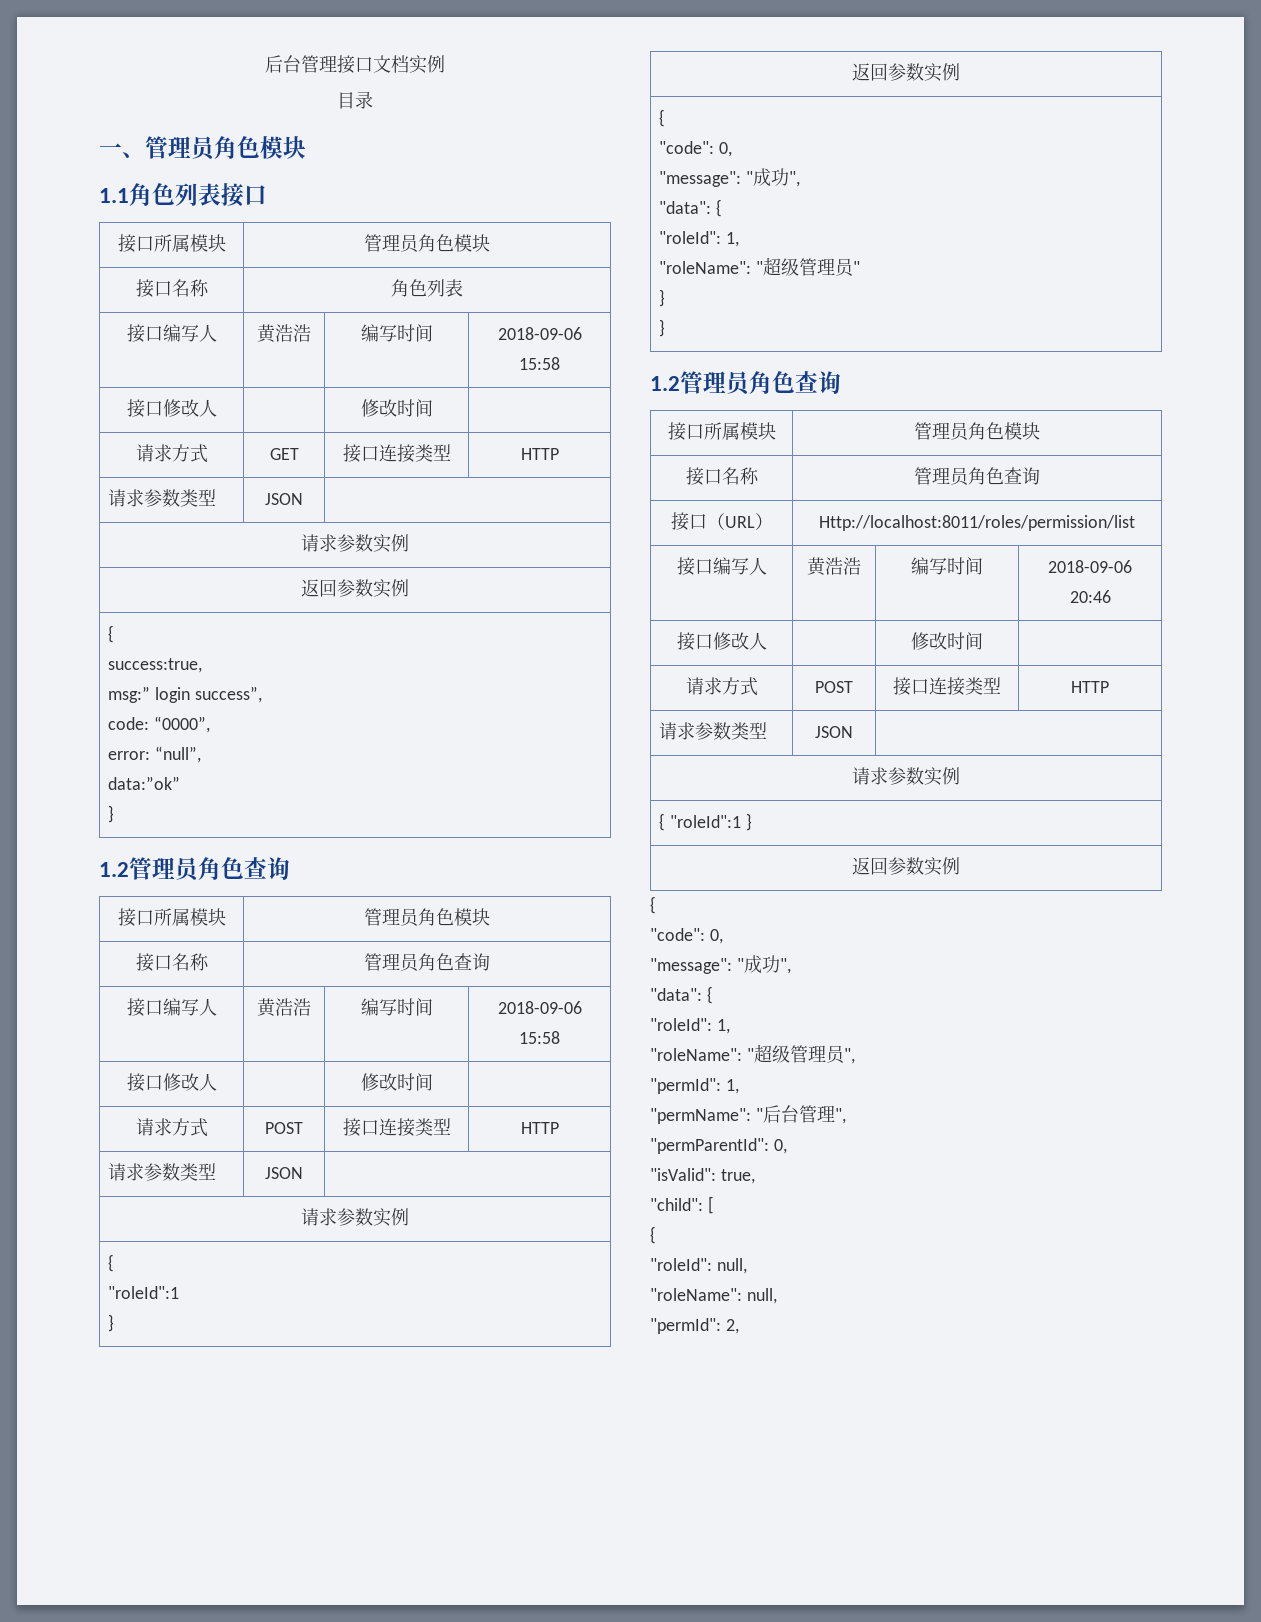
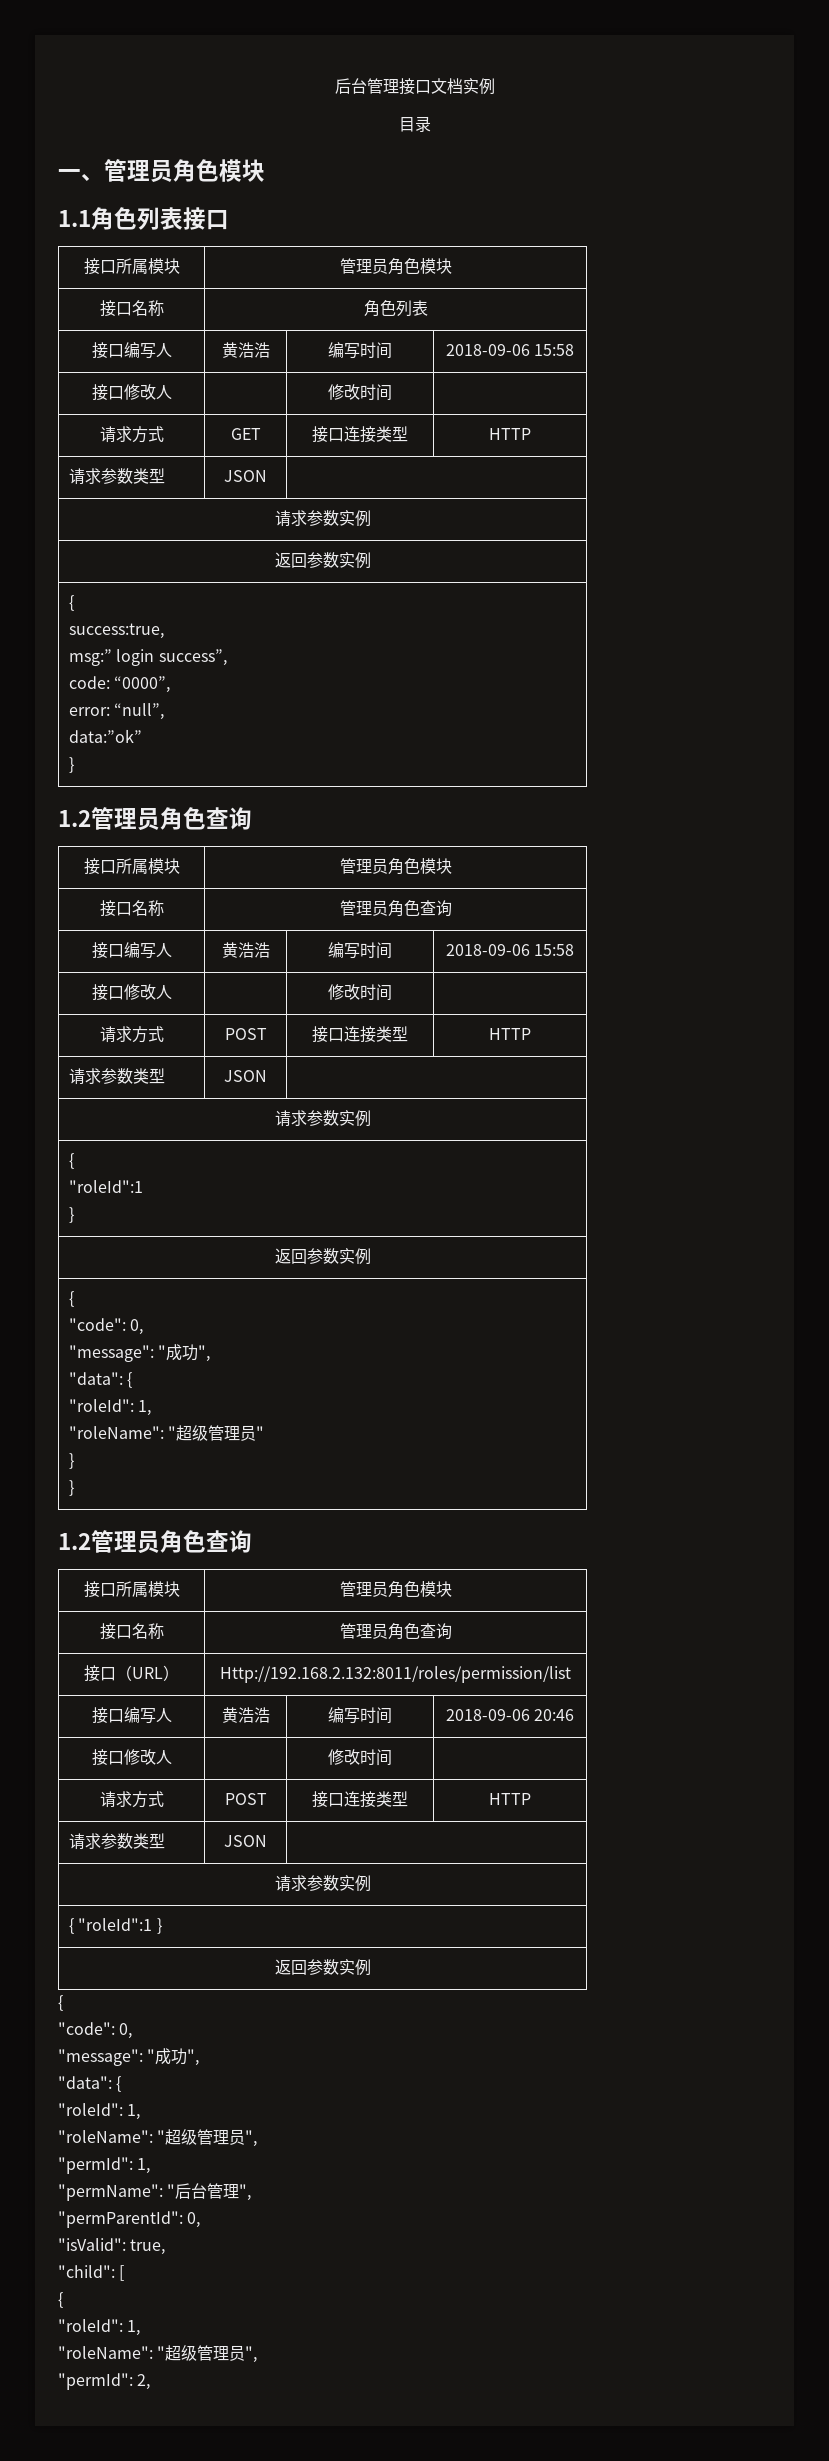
[819,515,1135,531] Http://localhost:8011/roles/permission/list -> [220,1666,571,1683] Http://192.168.2.132:8011/roles/permission/list
[716,1258,747,1274] [650,1288,777,1304] null, // "roleName": null, -> [127,2320,141,2336] [58,2345,258,2363] 1, // "roleName": "超级管理员",

